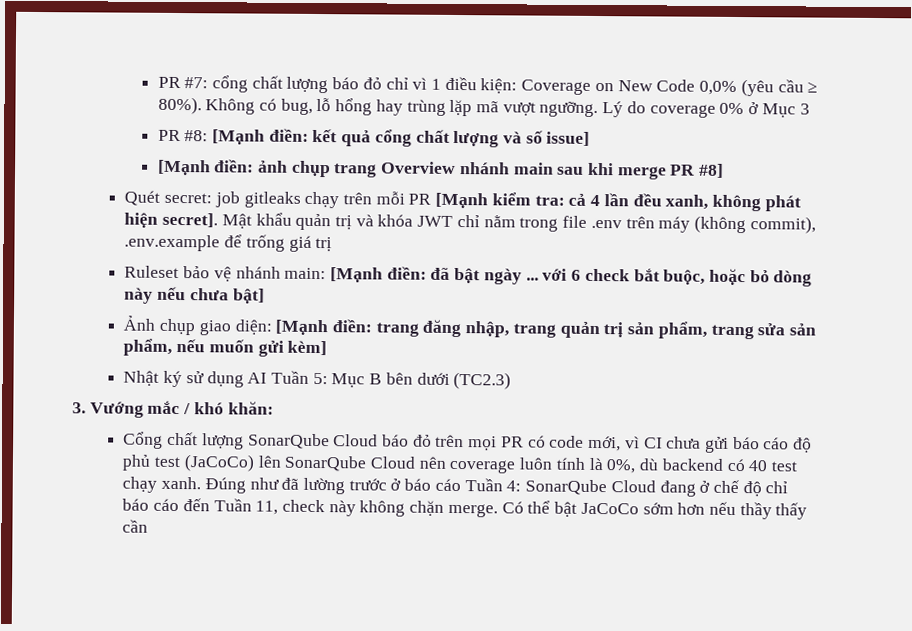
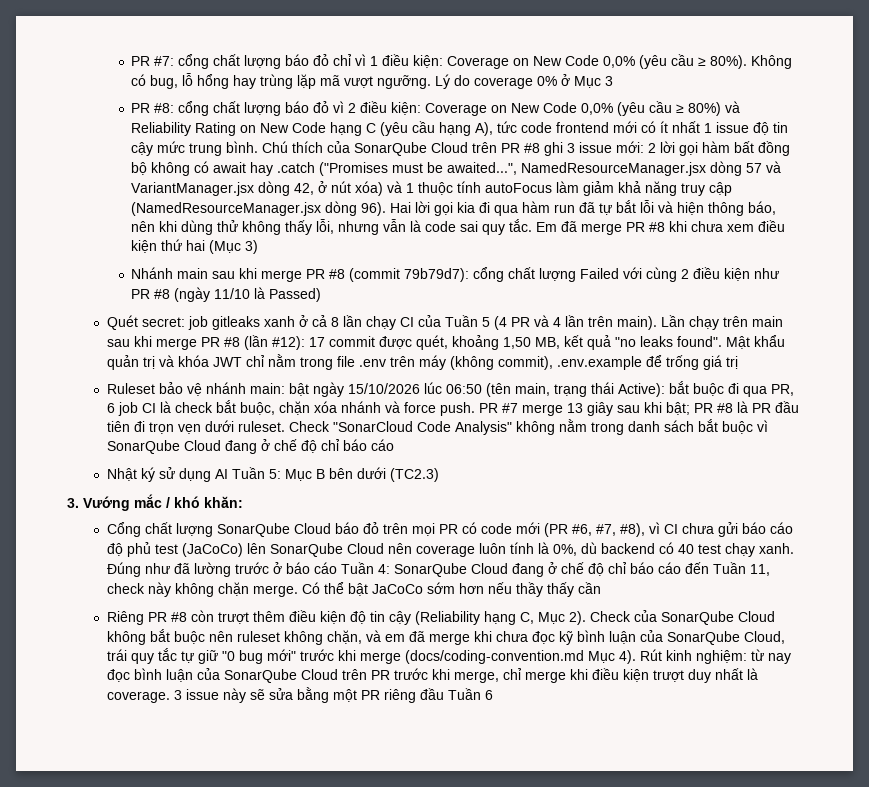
[211,128,591,148] [156,159,725,180] [124,190,801,212] [124,212,219,228] [Mạnh điền: kết quả cổng chất lượng và số issue] // [Mạnh điền: ảnh chụp trang Overview nhánh main sau khi merge PR #8] // Quét secret: job gitleaks chạy trên mỗi PR [Mạnh kiểm tra: cả 4 lần đều xanh, không phát hiện secret]. -> [178,101,741,116] [131,121,789,136] [131,141,791,156] [131,161,782,176] [131,181,733,196] [131,200,777,216] [131,219,786,235] [131,239,259,254] [131,267,780,282] [131,287,322,302] [106,315,783,330] [106,335,722,350] cổng chất lượng báo đỏ vì 2 điều kiện: Coverage on New Code 0,0% (yêu cầu ≥ 80%) và Reliability Rating on New Code hạng C (yêu cầu hạng A), tức code frontend mới có ít nhất 1 issue độ tin cậy mức trung bình. Chú thích của SonarQube Cloud trên PR #8 ghi 3 issue mới: 2 lời gọi hàm bất đồng bộ không có await hay .catch ("Promises must be awaited...", NamedResourceManager.jsx dòng 57 và VariantManager.jsx dòng 42, ở nút xóa) và 1 thuộc tính autoFocus làm giảm khả năng truy cập (NamedResourceManager.jsx dòng 96). Hai lời gọi kia đi qua hàm run đã tự bắt lỗi và hiện thông báo, nên khi dùng thử không thấy lỗi, nhưng vẫn là code sai quy tắc. Em đã merge PR #8 khi chưa xem điều kiện thứ hai (Mục 3) // Nhánh main sau khi merge PR #8 (commit 79b79d7): cổng chất lượng Failed với cùng 2 điều kiện như PR #8 (ngày 11/10 là Passed) // Quét secret: job gitleaks xanh ở cả 8 lần chạy CI của Tuần 5 (4 PR và 4 lần trên main). Lần chạy trên main sau khi merge PR #8 (lần #12): 17 commit được quét, khoảng 1,50 MB, kết quả "no leaks found".
[330,266,813,287] [124,286,265,304] [123,315,816,340] [123,338,328,357] [Mạnh điền: đã bật ngày ... với 6 check bắt buộc, hoặc bỏ dòng này nếu chưa bật] // Ảnh chụp giao diện: [Mạnh điền: trang đăng nhập, trang quản trị sản phẩm, trang sửa sản phẩm, nếu muốn gửi kèm] -> [288,381,794,397] [106,400,799,416] [106,419,768,435] [106,439,394,454] bật ngày 15/10/2026 lúc 06:50 (tên main, trạng thái Active): bắt buộc đi qua PR, 6 job CI là check bắt buộc, chặn xóa nhánh và force push. PR #7 merge 13 giây sau khi bật; PR #8 là PR đầu tiên đi trọn vẹn dưới ruleset. Check "SonarCloud Code Analysis" không nằm trong danh sách bắt buộc vì SonarQube Cloud đang ở chế độ chỉ báo cáo
[588,435,622,452] mới, -> [515,522,645,537] mới (PR #6, #7, #8),
(149, 526) none -> [106,610,775,625] [106,629,785,645] [106,648,791,664] [106,668,758,683] [106,687,493,703] // Riêng PR #8 còn trượt thêm điều kiện độ tin cậy (Reliability hạng C, Mục 2). Check của SonarQube Cloud không bắt buộc nên ruleset không chặn, và em đã merge khi chưa đọc kỹ bình luận của SonarQube Cloud, trái quy tắc tự giữ "0 bug mới" trước khi merge (docs/coding-convention.md Mục 4). Rút kinh nghiệm: từ nay đọc bình luận của SonarQube Cloud trên PR trước khi merge, chỉ merge khi điều kiện trượt duy nhất là coverage. 3 issue này sẽ sửa bằng một PR riêng đầu Tuần 6

